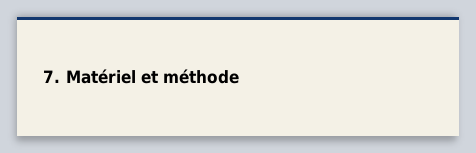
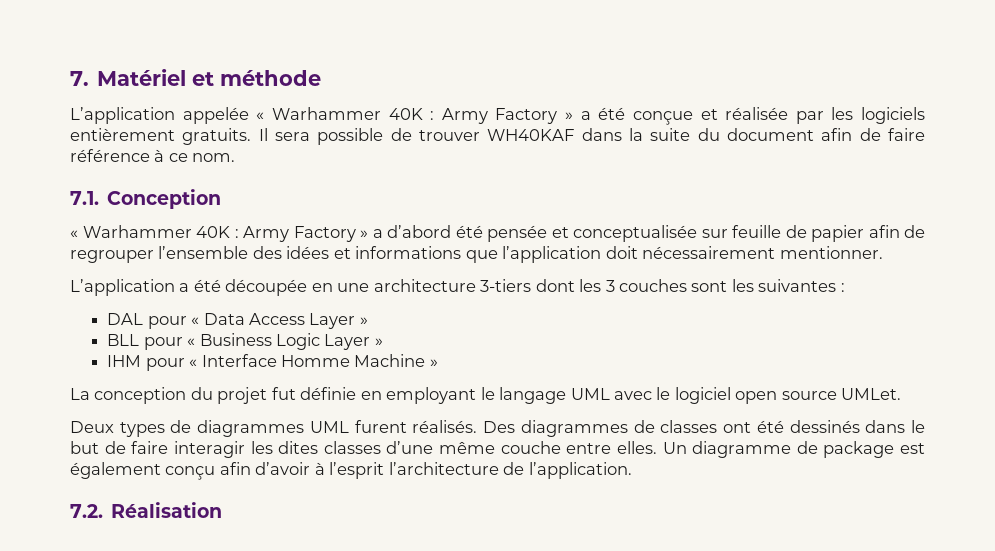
(239, 76) none -> [70,107,925,125] [70,128,926,145] [70,149,236,162] [70,189,222,209] [70,225,925,242] [70,246,883,263] [70,279,845,296] [107,313,368,329] [107,333,383,350] [107,354,438,371] [70,387,902,404] [70,420,926,437] [70,441,925,458] [70,462,632,480] [70,502,223,518] // L’application appelée « Warhammer 40K : Army Factory » a été conçue et réalisée par les logiciels entièrement gratuits. Il sera possible de trouver WH40KAF dans la suite du document afin de faire référence à ce nom. // 7.1. Conception // « Warhammer 40K : Army Factory » a d’abord été pensée et conceptualisée sur feuille de papier afin de regrouper l’ensemble des idées et informations que l’application doit nécessairement mentionner. // L’application a été découpée en une architecture 3-tiers dont les 3 couches sont les suivantes : // DAL pour « Data Access Layer » // BLL pour « Business Logic Layer » // IHM pour « Interface Homme Machine » // La conception du projet fut définie en employant le langage UML avec le logiciel open source UMLet. // Deux types de diagrammes UML furent réalisés. Des diagrammes de classes ont été dessinés dans le but de faire interagir les dites classes d’une même couche entre elles. Un diagramme de package est également conçu afin d’avoir à l’esprit l’architecture de l’application. // 7.2. Réalisation

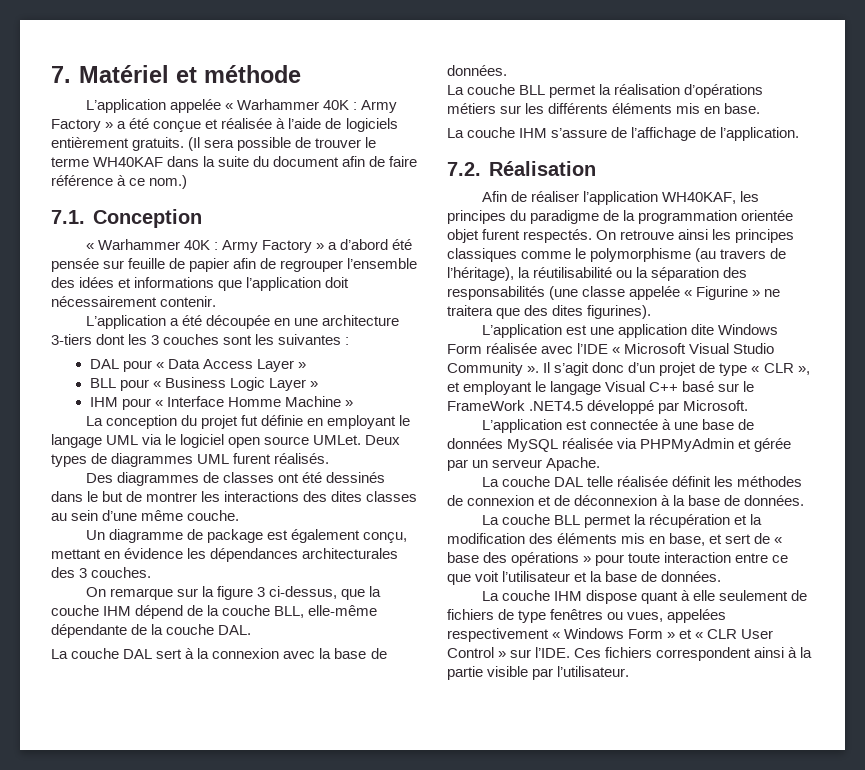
[795,107,854,124] par les -> [276,118,342,129] à l’aide de
[258,128,268,141] Il -> [188,137,201,151] (Il
(480, 135) none -> [365,137,377,148] [51,157,89,167] le terme
[192,153,236,162] nom. -> [149,175,188,189] nom.)
[551,225,697,242] et conceptualisée -> (99, 265) none
[779,246,883,259] mentionner. -> [160,296,217,307] contenir.
[614,391,653,400] avec -> [142,434,163,445] via
(902, 394) // -> (362, 440) none
(478, 426) none -> (330, 458) //
[131,441,657,458] faire interagir les dites classes d’une même couche entre elles. -> [146,491,418,502] [51,510,240,521] montrer les interactions des dites classes au sein d’une même couche. //
[165,462,632,480] [70,502,223,518] conçu afin d’avoir à l’esprit l’architecture de l’application. // 7.2. Réalisation -> [363,532,408,543] [51,548,399,562] [51,567,152,578] [85,586,382,600] [51,605,378,619] [51,624,252,638] [51,648,387,659] [447,65,507,76] [447,84,764,98] [447,103,761,114] [447,127,800,141] [447,161,596,176] [481,191,760,205] [447,210,794,224] [447,229,795,243] [447,248,787,262] [447,267,748,281] [447,286,781,300] [447,305,652,319] [481,324,779,338] [447,343,775,354] [447,362,810,376] [447,381,755,395] [447,400,749,414] [481,419,755,433] [447,438,792,452] [447,457,601,471] [481,476,803,487] [447,495,805,506] [481,514,763,528] [447,533,783,546] [447,552,789,566] [447,571,722,585] [481,590,808,604] [447,609,727,623] [447,628,774,642] [447,647,813,661] [447,666,630,680] conçu, mettant en évidence les dépendances architecturales des 3 couches. // On remarque sur la figure 3 ci-dessus, que la couche IHM dépend de la couche BLL, elle-même dépendante de la couche DAL. // La couche DAL sert à la connexion avec la base de données. // La couche BLL permet la réalisation d’opérations métiers sur les différents éléments mis en base. // La couche IHM s’assure de l’affichage de l’application. // 7.2. Réalisation // Afin de réaliser l’application WH40KAF, les principes du paradigme de la programmation orientée objet furent respectés. On retrouve ainsi les principes classiques comme le polymorphisme (au travers de l’héritage), la réutilisabilité ou la séparation des responsabilités (une classe appelée « Figurine » ne traitera que des dites figurines). // L’application est une application dite Windows Form réalisée avec l’IDE « Microsoft Visual Studio Community ». Il s’agit donc d’un projet de type « CLR », et employant le langage Visual C++ basé sur le FrameWork .NET4.5 développé par Microsoft. // L’application est connectée à une base de données MySQL réalisée via PHPMyAdmin et gérée par un serveur Apache. // La couche DAL telle réalisée définit les méthodes de connexion et de déconnexion à la base de données. // La couche BLL permet la récupération et la modification des éléments mis en base, et sert de « base des opérations » pour toute interaction entre ce que voit l’utilisateur et la base de données. // La couche IHM dispose quant à elle seulement de fichiers de type fenêtres ou vues, appelées respectivement « Windows Form » et « CLR User Control » sur l’IDE. Ces fichiers correspondent ainsi à la partie visible par l’utilisateur.

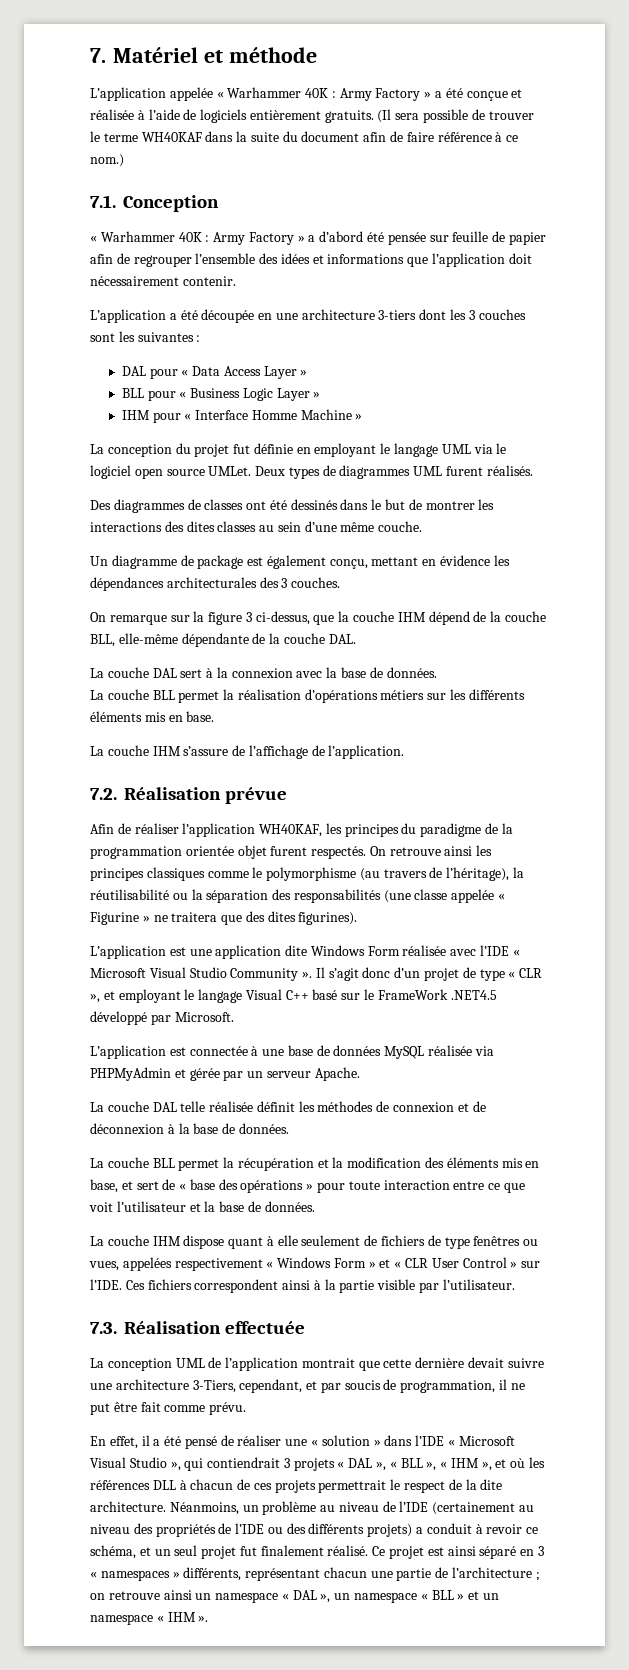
(596, 168) none -> [225,787,288,804] prévue
(630, 671) none -> [90,1321,306,1334] [90,1357,544,1371] [90,1379,525,1393] [90,1402,247,1415] [90,1435,515,1449] [90,1457,546,1471] [90,1479,503,1493] [90,1501,535,1515] [90,1523,539,1537] [90,1545,544,1559] [90,1567,540,1581] [90,1590,499,1603] [90,1612,209,1625] // 7.3. Réalisation effectuée // La conception UML de l’application montrait que cette dernière devait suivre une architecture 3-Tiers, cependant, et par soucis de programmation, il ne put être fait comme prévu. // En effet, il a été pensé de réaliser une « solution » dans l’IDE « Microsoft Visual Studio », qui contiendrait 3 projets « DAL », « BLL », « IHM », et où les références DLL à chacun de ces projets permettrait le respect de la dite architecture. Néanmoins, un problème au niveau de l’IDE (certainement au niveau des propriétés de l’IDE ou des différents projets) a conduit à revoir ce schéma, et un seul projet fut finalement réalisé. Ce projet est ainsi séparé en 3 « namespaces » différents, représentant chacun une partie de l’architecture ; on retrouve ainsi un namespace « DAL », un namespace « BLL » et un namespace « IHM ».

